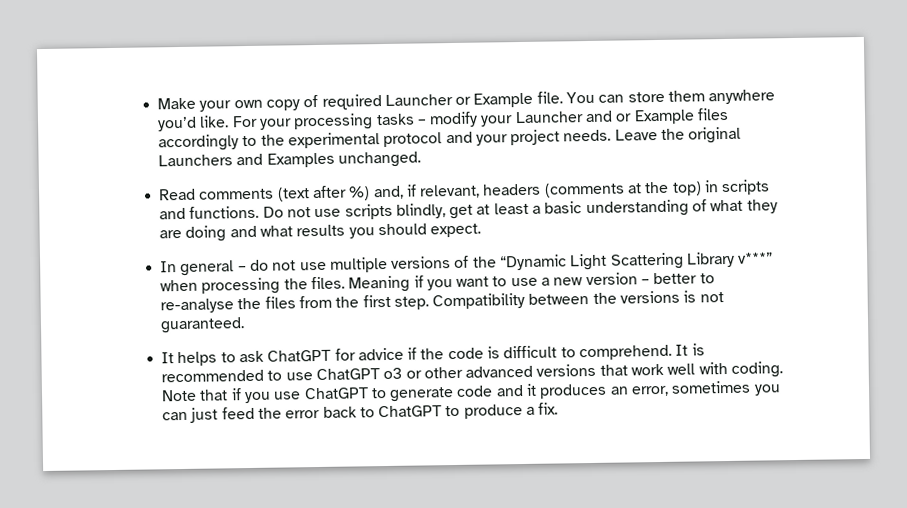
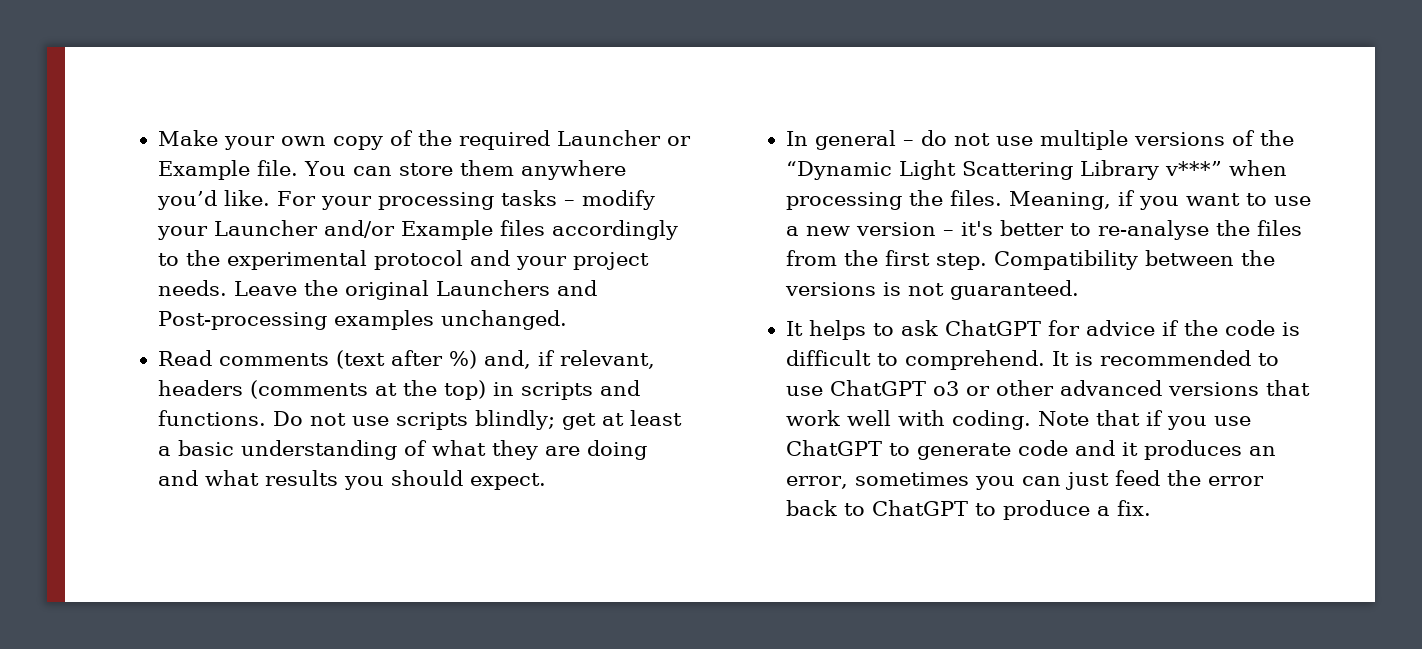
(319, 101) none -> [418,130,453,146] the
[585,110,633,123] and or -> [324,220,396,238] and/or
[266,152,335,168] Examples -> [158,310,435,330] Post-processing examples
[395,203,446,219] blindly, -> [475,410,556,430] blindly;
[348,275,411,293] Meaning -> [1009,191,1112,210] Meaning,
(651, 282) none -> [961,221,994,236] it's

